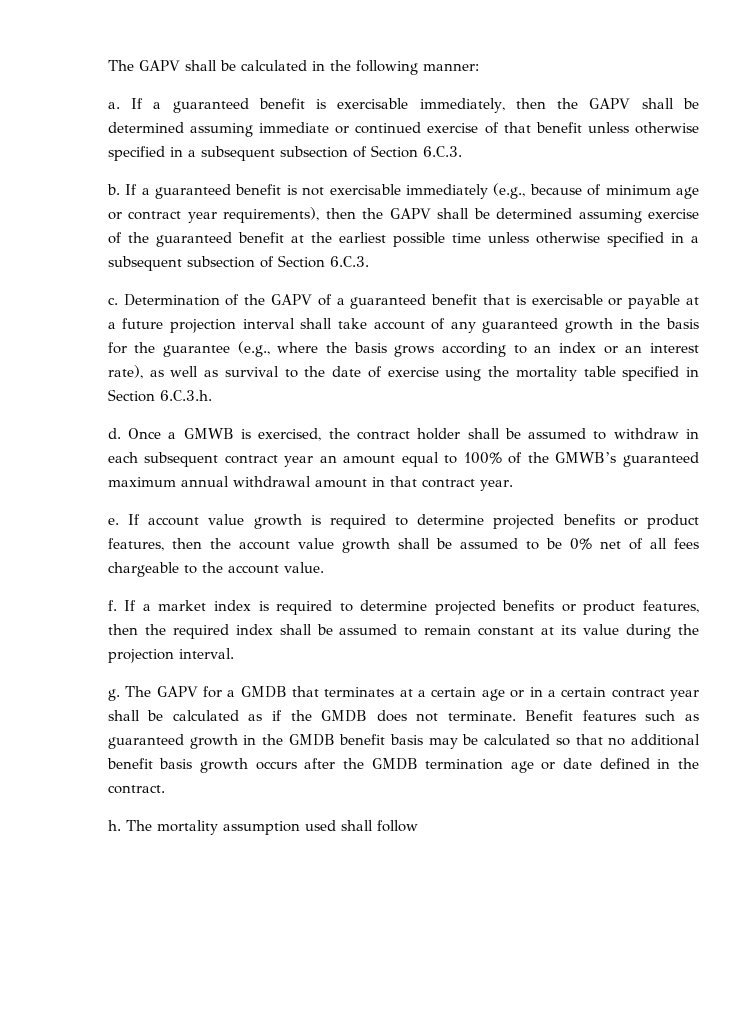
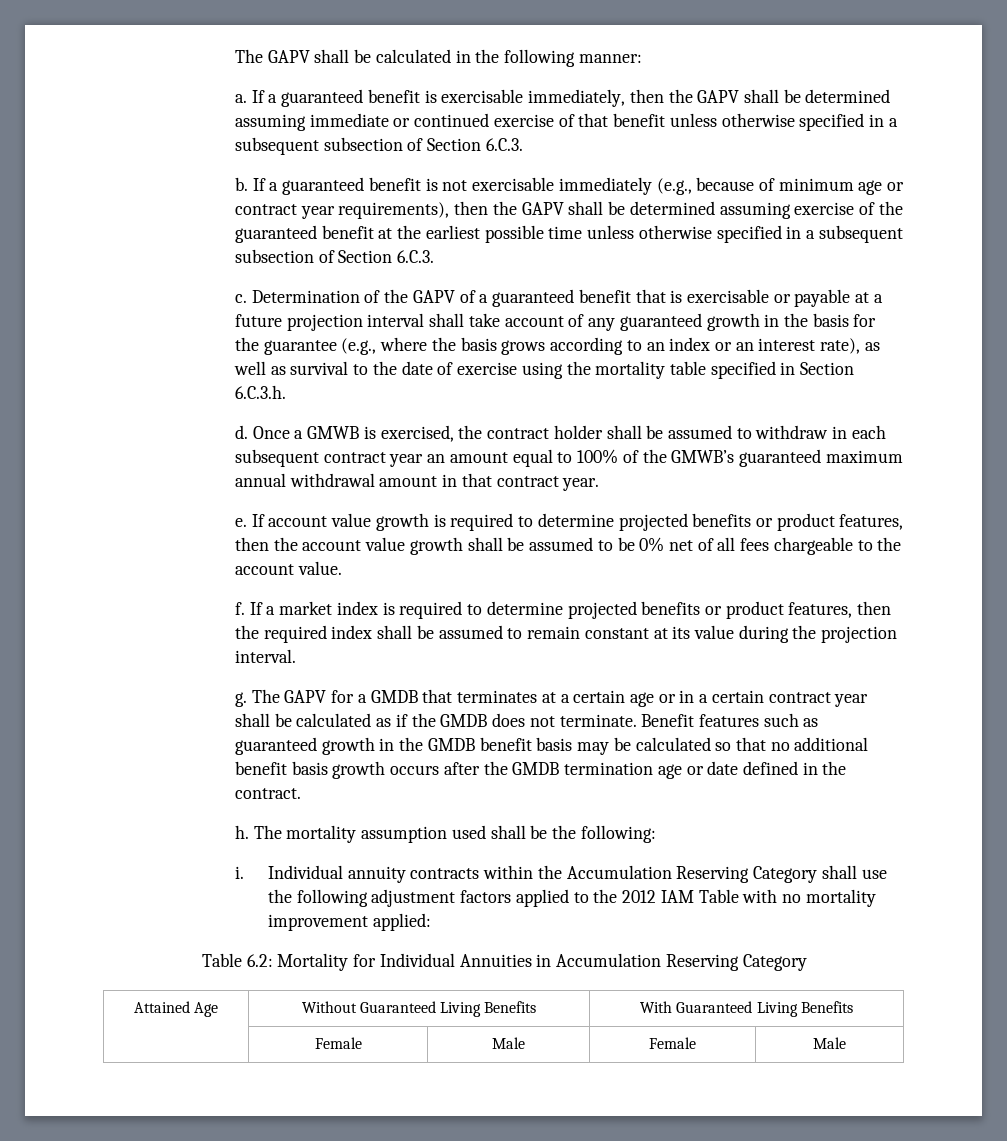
[376,820,418,832] follow -> [530,825,656,843] [234,865,887,883] [267,889,876,907] [267,913,431,931] [201,953,807,971] [133,1001,219,1017] [301,1001,537,1017] [640,1001,853,1017] [314,1037,362,1049] [492,1037,525,1049] [649,1037,696,1049] [813,1037,846,1049] be the following: // i. Individual annuity contracts within the Accumulation Reserving Category shall use the following adjustment factors applied to the 2012 IAM Table with no mortality improvement applied: // Table 6.2: Mortality for Individual Annuities in Accumulation Reserving Category // Attained Age | Without Guaranteed Living Benefits | With Guaranteed Living Benefits // | Female | Male | Female | Male

